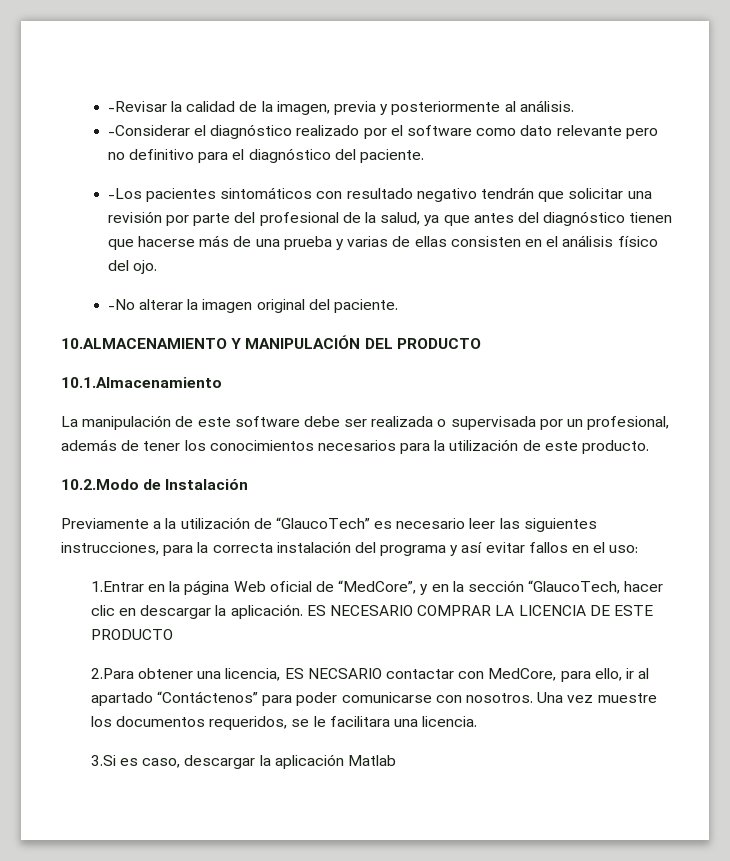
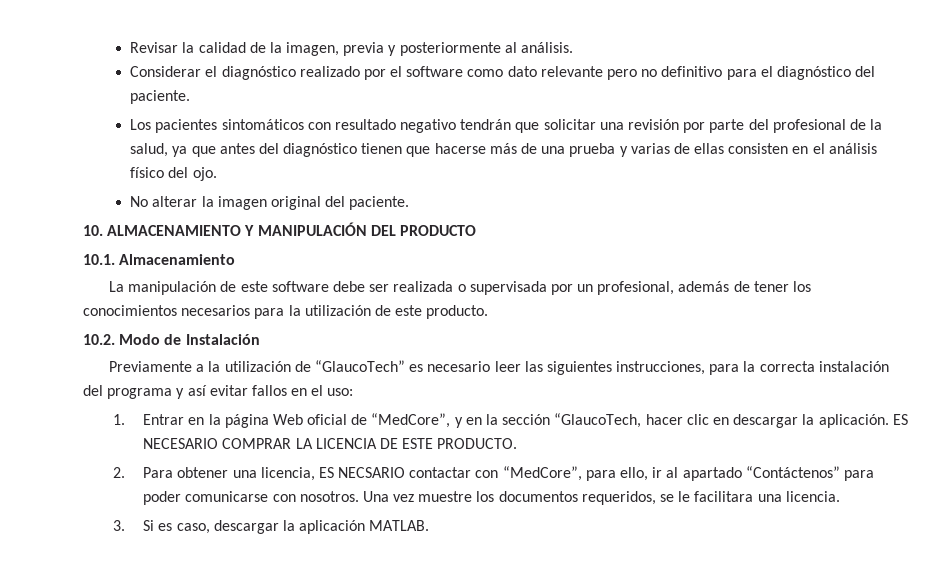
[107,101,167,112] -Revisar -> [130,42,179,53] Revisar
[107,125,190,136] -Considerar -> [130,66,202,77] Considerar
[107,188,142,199] -Los -> [130,119,152,130] Los
[107,299,135,310] -No -> [130,196,149,207] No
[61,338,227,349] 10.ALMACENAMIENTO -> [83,225,242,236] 10. ALMACENAMIENTO
[61,377,222,388] 10.1.Almacenamiento -> [83,254,236,265] 10.1. Almacenamiento
[61,479,139,490] 10.2.Modo -> [83,334,161,345] 10.2. Modo
[90,581,144,592] 1.Entrar -> [113,414,185,425] 1. Entrar
[90,629,173,640] [90,668,134,679] PRODUCTO // 2.Para -> [437,438,518,449] [113,467,174,478] PRODUCTO. // 2. Para
[488,668,557,681] MedCore, -> [502,466,582,481] “MedCore”,
[90,755,116,766] 3.Si -> [113,520,155,531] 3. Si
[347,755,396,766] Matlab -> [369,520,430,531] MATLAB.

